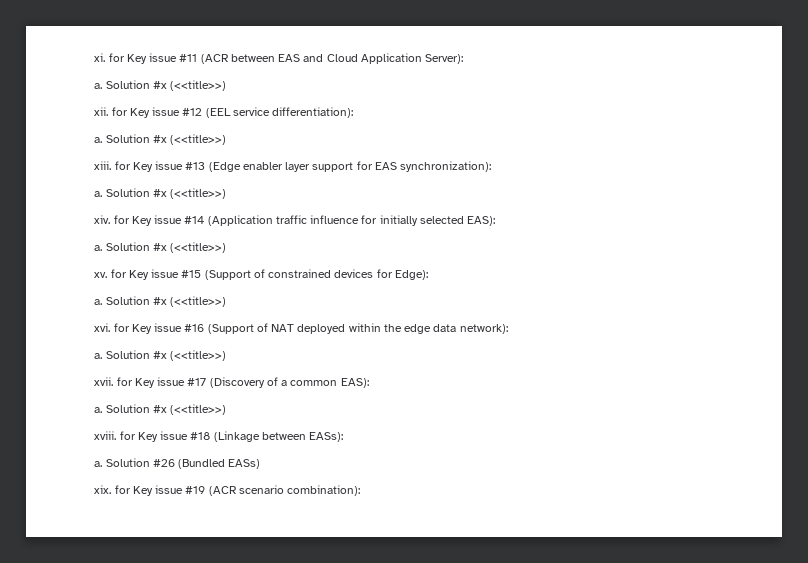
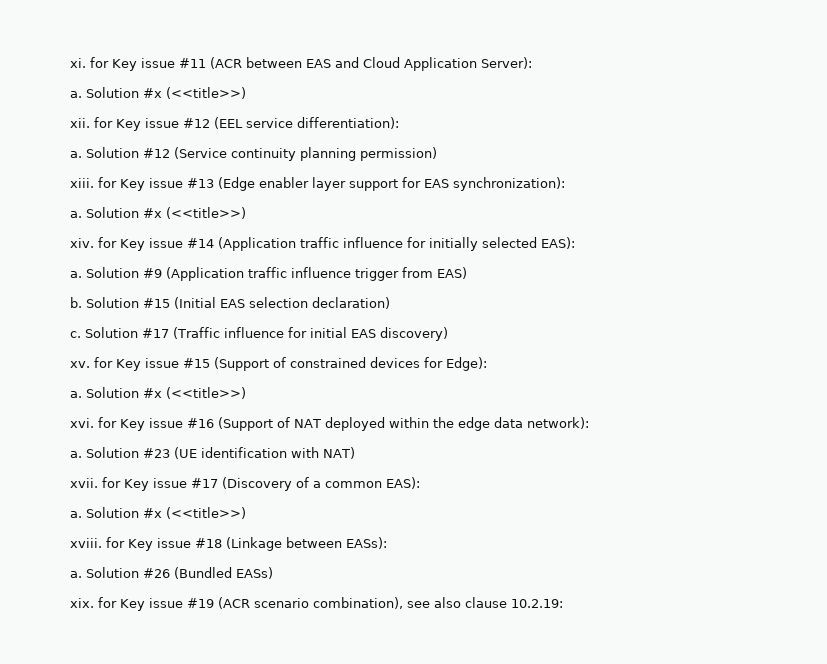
[152,134,227,145] #x (<<title>>) -> [143,147,438,161] #12 (Service continuity planning permission)
[152,242,227,253] #x (<<title>>) -> [143,267,468,281] [70,297,391,309] [70,327,449,341] #9 (Application traffic influence trigger from EAS) // b. Solution #15 (Initial EAS selection declaration) // c. Solution #17 (Traffic influence for initial EAS discovery)
[152,350,227,361] #x (<<title>>) -> [143,447,356,459] #23 (UE identification with NAT)
[287,485,361,496] combination): -> [313,597,564,609] combination), see also clause 10.2.19:

